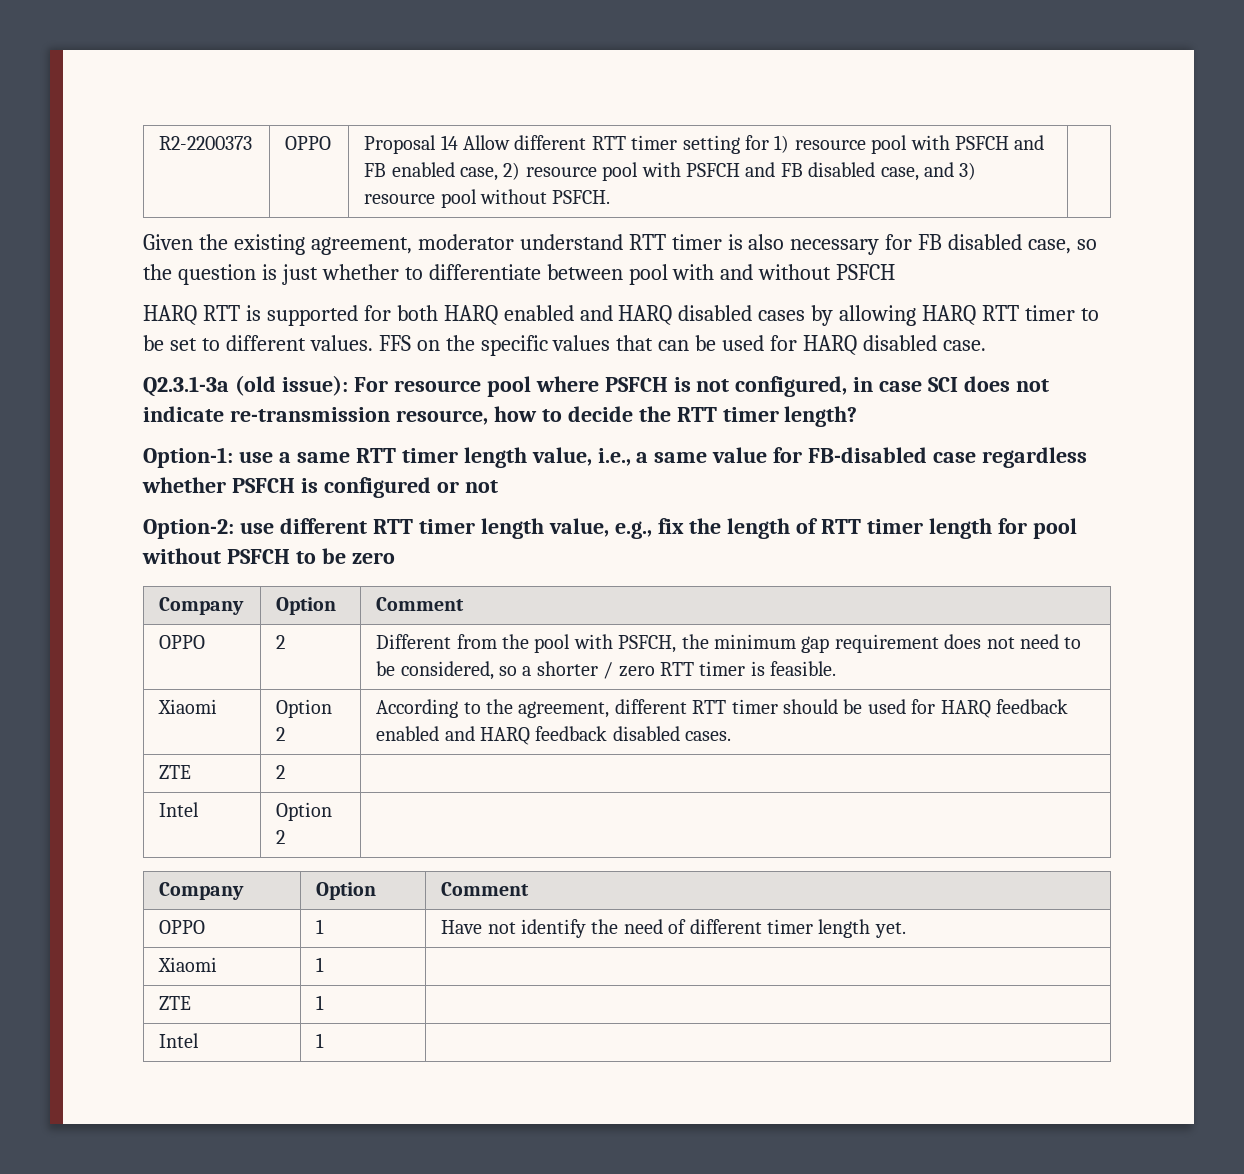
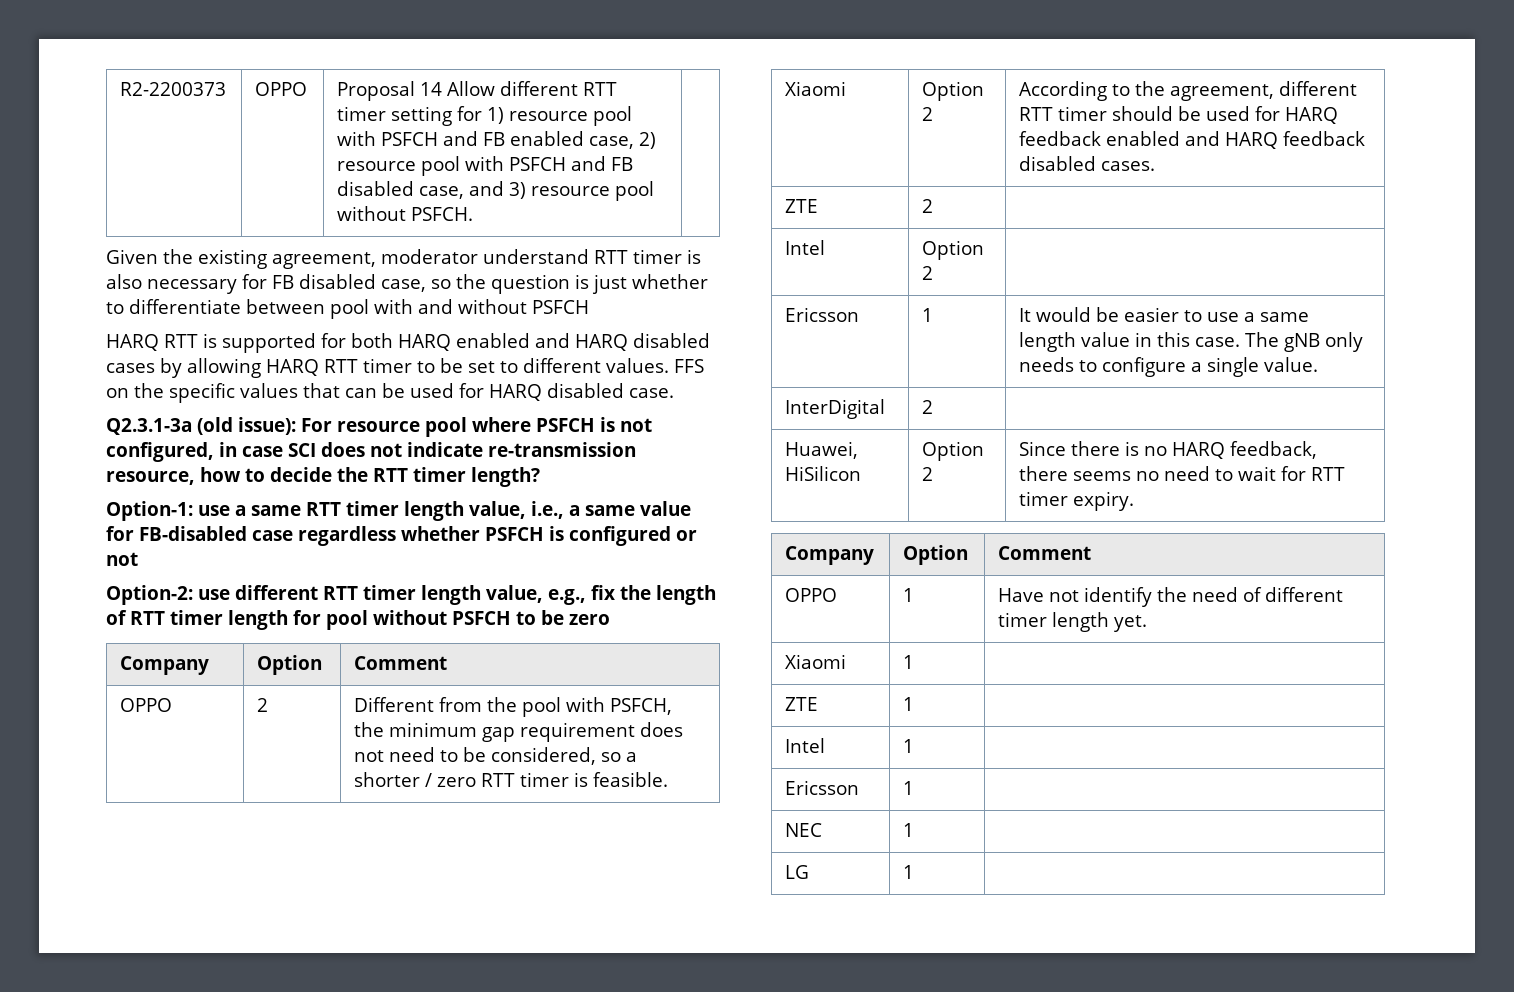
(286, 837) none -> [785,307,860,322] [922,308,934,322] [1019,307,1310,322] [1019,332,1364,352] [1019,357,1319,377] [785,399,886,419] [922,400,934,414] [785,441,859,459] [785,466,862,481] [922,441,985,461] [922,467,934,481] [1019,441,1318,459] [1019,466,1346,481] [1019,491,1135,511] // Ericsson | 1 | It would be easier to use a same length value in this case. The gNB only needs to configure a single value. // InterDigital | 2 | // Huawei, HiSilicon | Option 2 | Since there is no HARQ feedback, there seems no need to wait for RTT timer expiry.
(325, 1040) none -> [785,780,860,795] [903,781,915,795] [785,823,823,837] [903,823,915,837] [785,865,810,879] [903,865,915,879] // Ericsson | 1 | // NEC | 1 | // LG | 1 |

